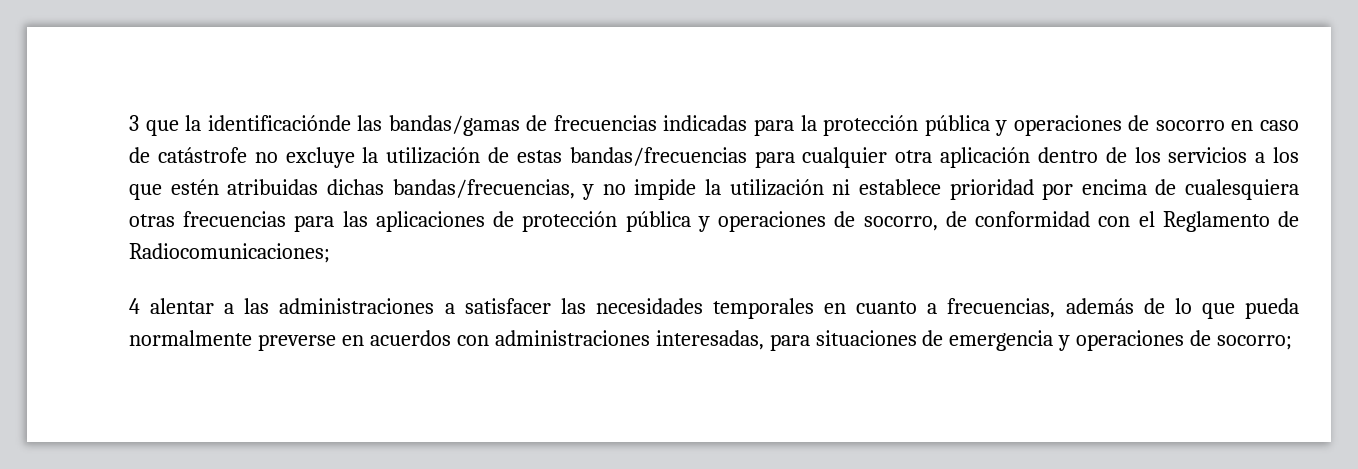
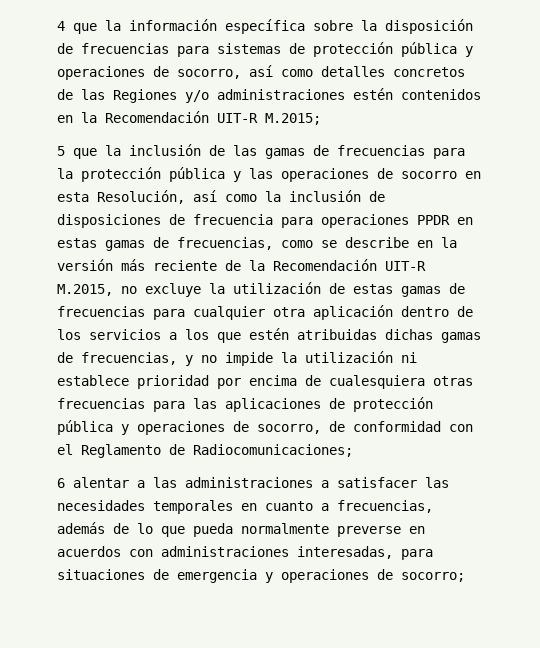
[129,115,748,136] 3 que la identificaciónde las bandas/gamas de frecuencias indicadas -> [57,19,473,34] [57,42,473,57] [57,65,465,80] [57,88,481,103] [57,111,321,125] [57,144,425,159] 4 que la información específica sobre la disposición de frecuencias para sistemas de protección pública y operaciones de socorro, así como detalles concretos de las Regiones y/o administraciones estén contenidos en la Recomendación UIT-R M.2015; // 5 que la inclusión de las gamas de frecuencias
(1008, 128) none -> [249,168,273,179] las
[1260,120,1300,131] [129,147,247,163] caso de catástrofe -> [57,190,385,204] [57,214,473,228] [57,237,457,251] [57,259,426,271] [57,284,113,296] esta Resolución, así como la inclusión de disposiciones de frecuencia para operaciones PPDR en estas gamas de frecuencias, como se describe en la versión más reciente de la Recomendación UIT-R M.2015,
[569,147,747,166] bandas/frecuencias -> [401,283,465,297] [57,306,145,317] gamas de frecuencias
[392,179,575,199] bandas/frecuencias, -> [441,332,481,343] [57,352,177,365] gamas de frecuencias,
[129,298,140,314] 4 -> [57,478,65,488] 6

